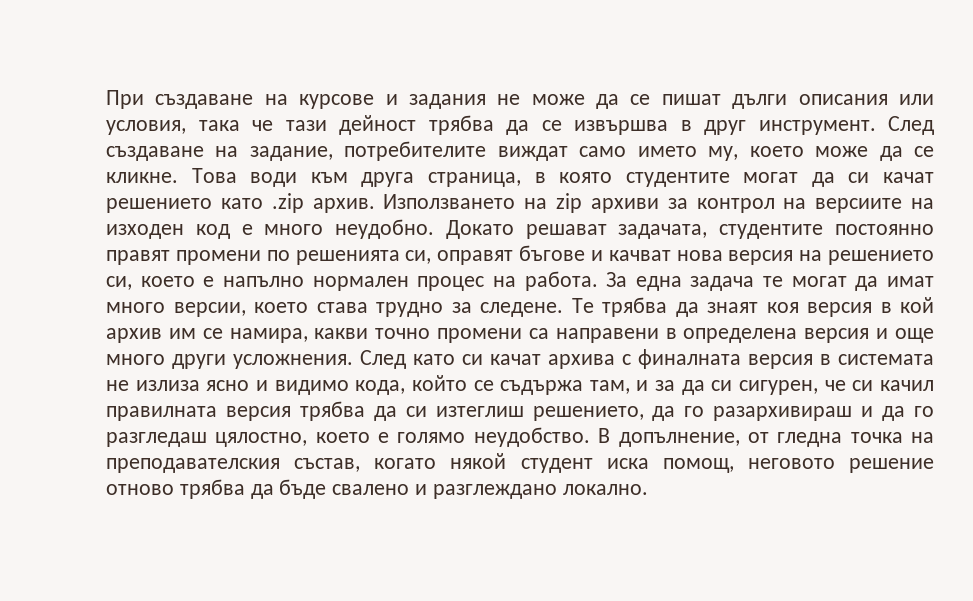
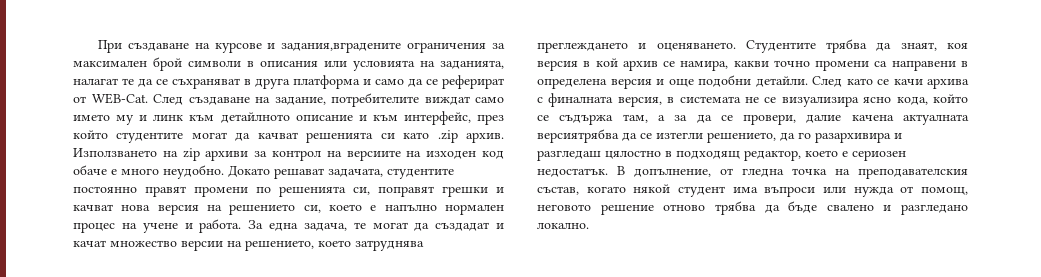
[408,94,934,109] [106,115,876,135] задания не може да се пишат дълги описания или условия, така че тази дейност трябва да се извършва в друг инструмент. -> [281,42,505,53] [73,57,504,71] [73,75,504,89] [73,93,148,104] задания,вградените ограничения за максимален брой символи в описания или условията на заданията, налагат те да се съхраняват в друга платформа и само да се реферират от WEB-Cat.
[708,146,935,161] [106,168,935,187] [106,198,212,213] му, което може да се кликне. Това води към друга страница, в която студентите могат да си качат решението -> [116,111,505,125] [73,130,395,143] му и линк към детайлното описание и към интерфейс, през който студентите могат да качват решенията си
(230, 231) none -> [73,165,107,175] обаче
[437,245,585,265] оправят бъгове -> [378,186,488,197] поправят грешки
(516, 281) none -> [142,223,193,233] учене и
[690,276,755,291] задача -> [303,223,347,231] задача,
[886,276,934,287] [106,297,758,317] имат много версии, което става трудно за следене. Те трябва да знаят -> [435,222,504,231] [73,240,424,251] [537,39,937,53] създадат и качат множество версии на решението, което затруднява преглеждането и оценяването. Студентите трябва да знаят,
[168,328,196,339] им -> (658, 65) none
[106,350,541,369] много други усложнения. След като си качат -> [698,75,923,87] подобни детайли. След като се качи
[748,354,813,369] версия -> [617,96,662,107] версия,
[135,380,349,395] излиза ясно и видимо -> [764,96,892,107] се визуализира ясно
[636,380,649,391] и -> [657,115,665,121] а
[711,380,934,395] [106,401,934,421] [106,427,590,447] си сигурен, че си качил правилната версия трябва да си изтеглиш решението, да го разархивираш и да го разгледаш цялостно, което е голямо неудобство. -> [720,114,969,125] [537,129,902,143] [537,150,906,161] [537,168,608,177] се провери, далие качена актуалната версиятрябва да се изтегли решението, да го разархивира и разгледаш цялостно в подходящ редактор, което е сериозен недостатък.
[606,458,649,469] иска -> [732,186,914,197] има въпроси или нужда от
[432,484,557,499] разглеждано -> [901,204,968,215] разгледано

